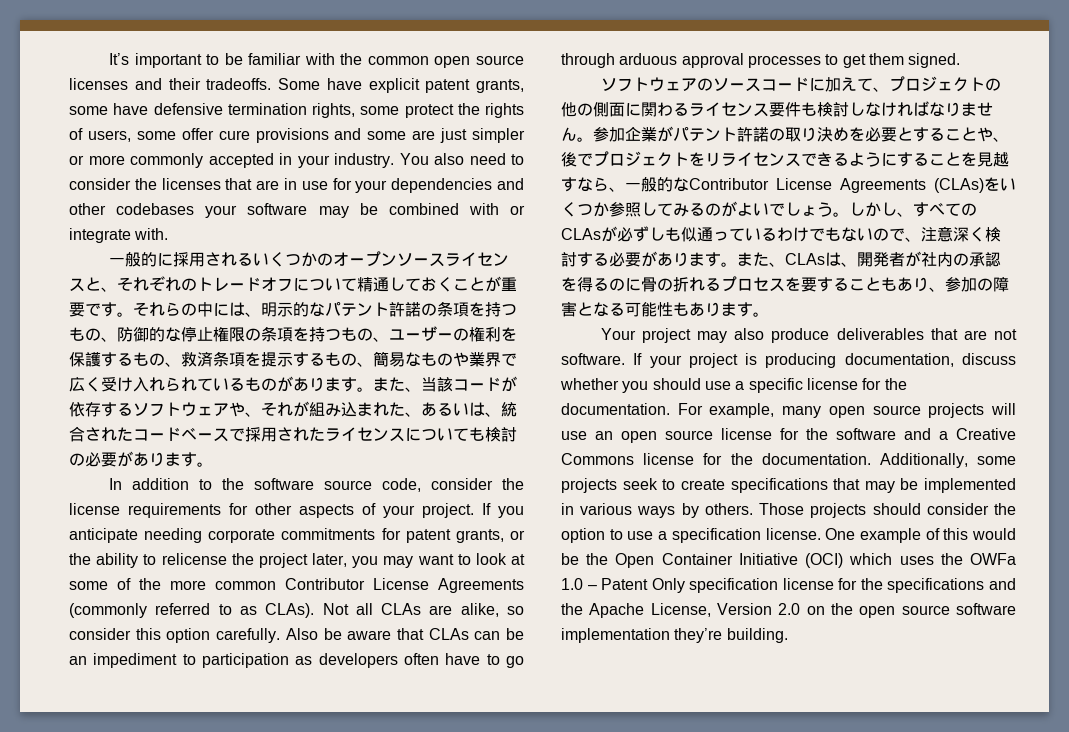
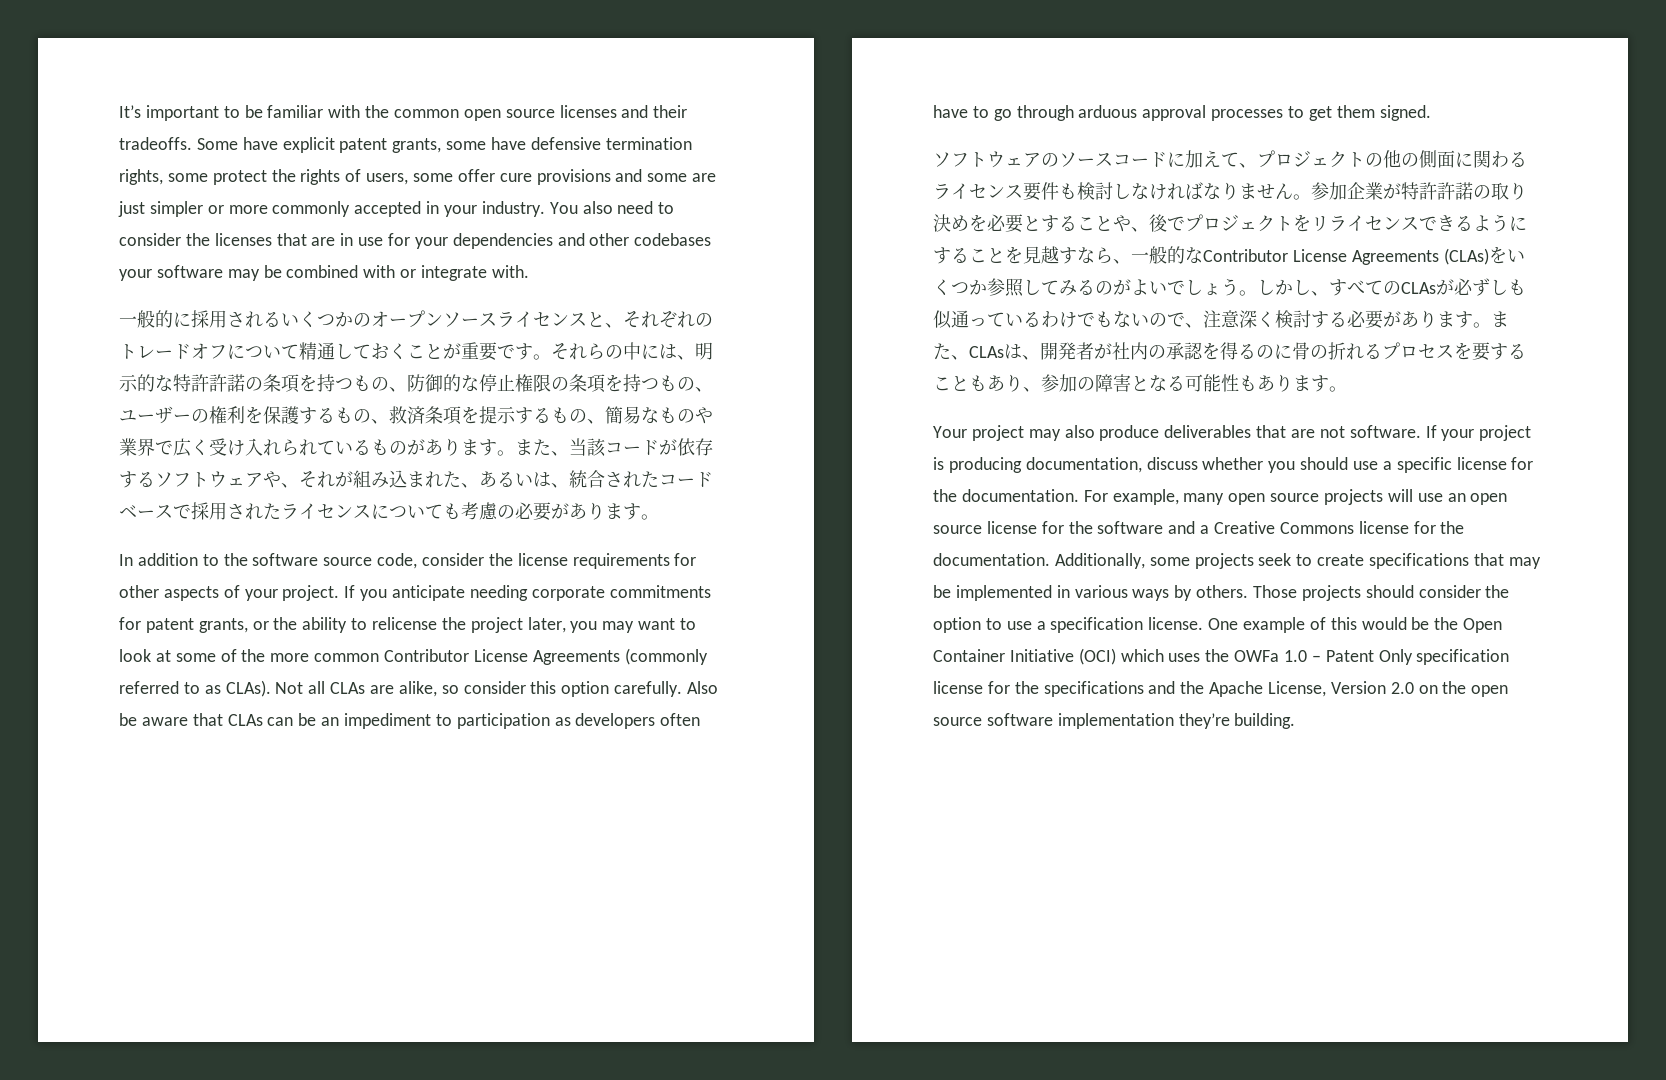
[325,302,389,316] パテント -> [173,374,209,392] 特許
[485,427,517,442] 検討 -> [461,502,498,520] 考慮
[673,127,737,141] パテント -> [1401,182,1437,200] 特許

